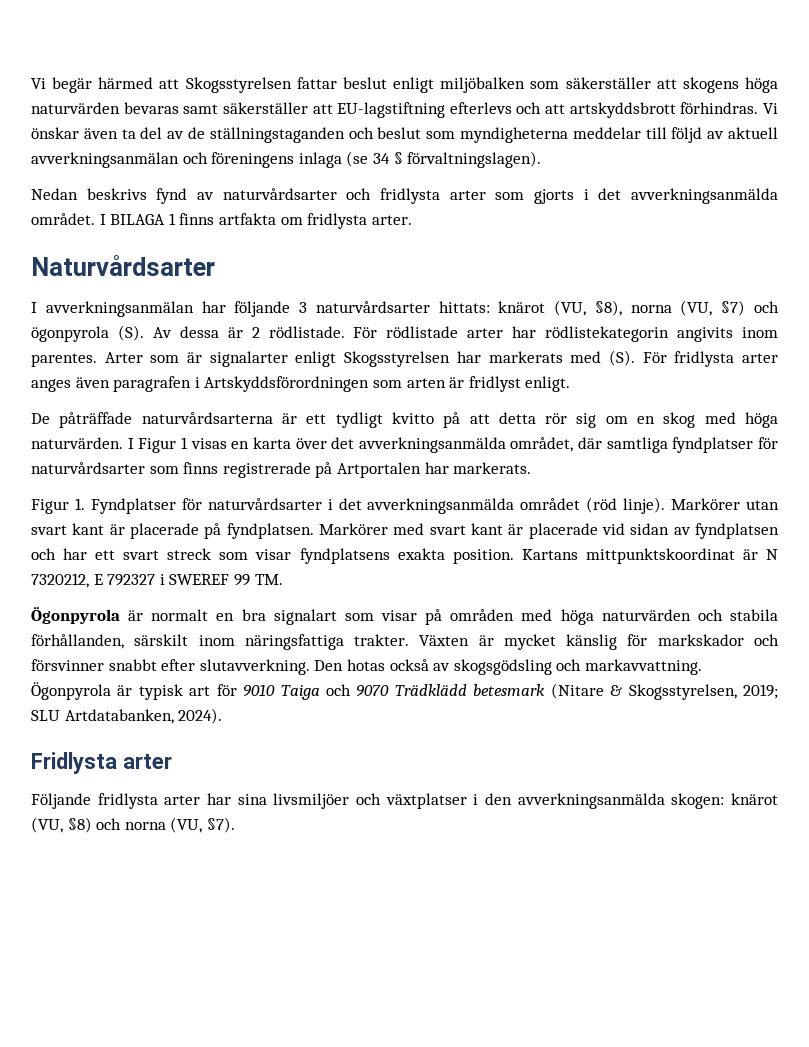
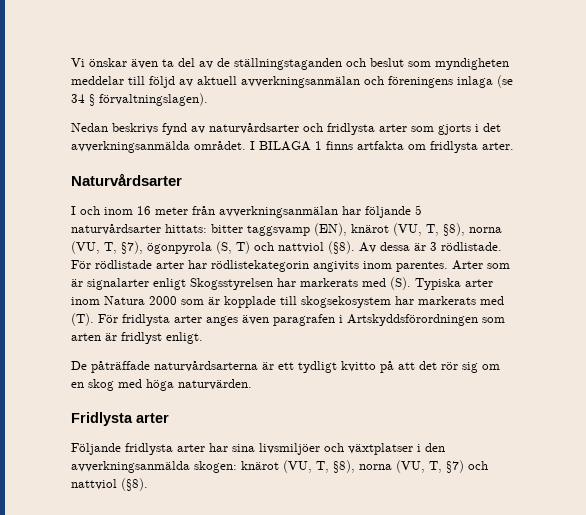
[31,77,778,93] [31,102,778,118] Vi begär härmed att Skogsstyrelsen fattar beslut enligt miljöbalken som säkerställer att skogens höga naturvärden bevaras samt säkerställer att EU-lagstiftning efterlevs och att artskyddsbrott förhindras. Vi -> [71,58,85,67] Vi
[460,127,568,143] myndigheterna -> [435,58,509,70] myndigheten
(37, 307) none -> [80,206,215,215] och inom 16 meter från
[299,302,308,313] 3 -> [415,205,422,215] 5
[498,300,779,316] [31,325,144,342] knärot (VU, §8), norna (VU, §7) och ögonpyrola (S). -> [211,223,502,236] [71,241,355,254] bitter taggsvamp (EN), knärot (VU, T, §8), norna (VU, T, §7), ögonpyrola (S, T) och nattviol (§8).
[251,327,260,338] 2 -> [430,242,437,251] 3
(635, 358) none -> [415,278,493,290] [71,296,504,308] [71,313,94,326] Typiska arter inom Natura 2000 som är kopplade till skogsekosystem har markerats med (T).
[498,412,536,424] detta -> [419,361,437,370] det
[127,437,778,453] [31,462,532,478] [31,497,779,514] [31,523,779,539] [31,548,779,564] [31,573,283,588] [31,607,778,625] [31,634,779,650] [31,659,702,675] [31,682,779,700] [31,708,223,724] I Figur 1 visas en karta över det avverkningsanmälda området, där samtliga fyndplatser för naturvårdsarter som finns registrerade på Artportalen har markerats. // Figur 1. Fyndplatser för naturvårdsarter i det avverkningsanmälda området (röd linje). Markörer utan svart kant är placerade på fyndplatsen. Markörer med svart kant är placerade vid sidan av fyndplatsen och har ett svart streck som visar fyndplatsens exakta position. Kartans mittpunktskoordinat är N 7320212, E 792327 i SWEREF 99 TM. // Ögonpyrola är normalt en bra signalart som visar på områden med höga naturvärden och stabila förhållanden, särskilt inom näringsfattiga trakter. Växten är mycket känslig för markskador och försvinner snabbt efter slutavverkning. Den hotas också av skogsgödsling och markavvattning. Ögonpyrola är typisk art för 9010 Taiga och 9070 Trädklädd betesmark (Nitare & Skogsstyrelsen, 2019; SLU Artdatabanken, 2024). -> (252, 384) none
[67,817,235,833] §8) och norna (VU, §7). -> [316,460,488,473] [71,478,148,491] T, §8), norna (VU, T, §7) och nattviol (§8).

